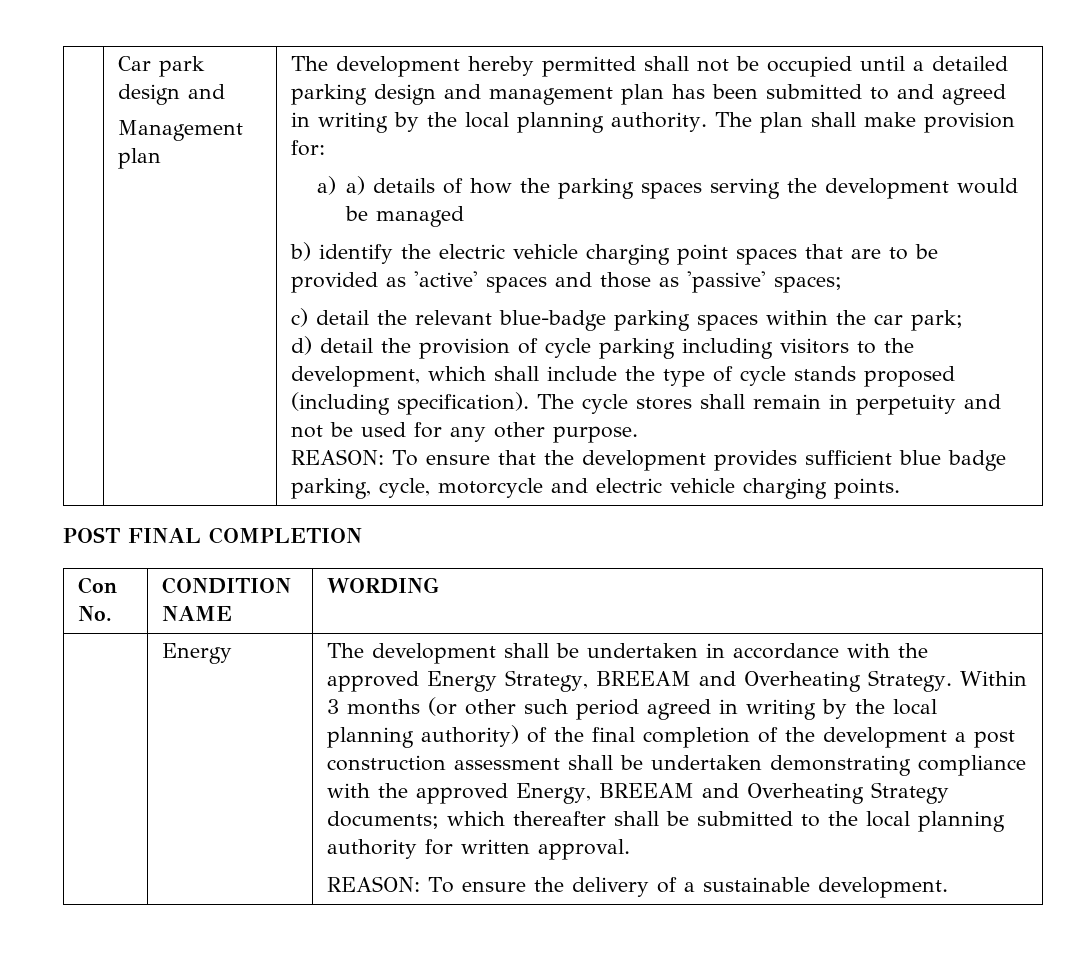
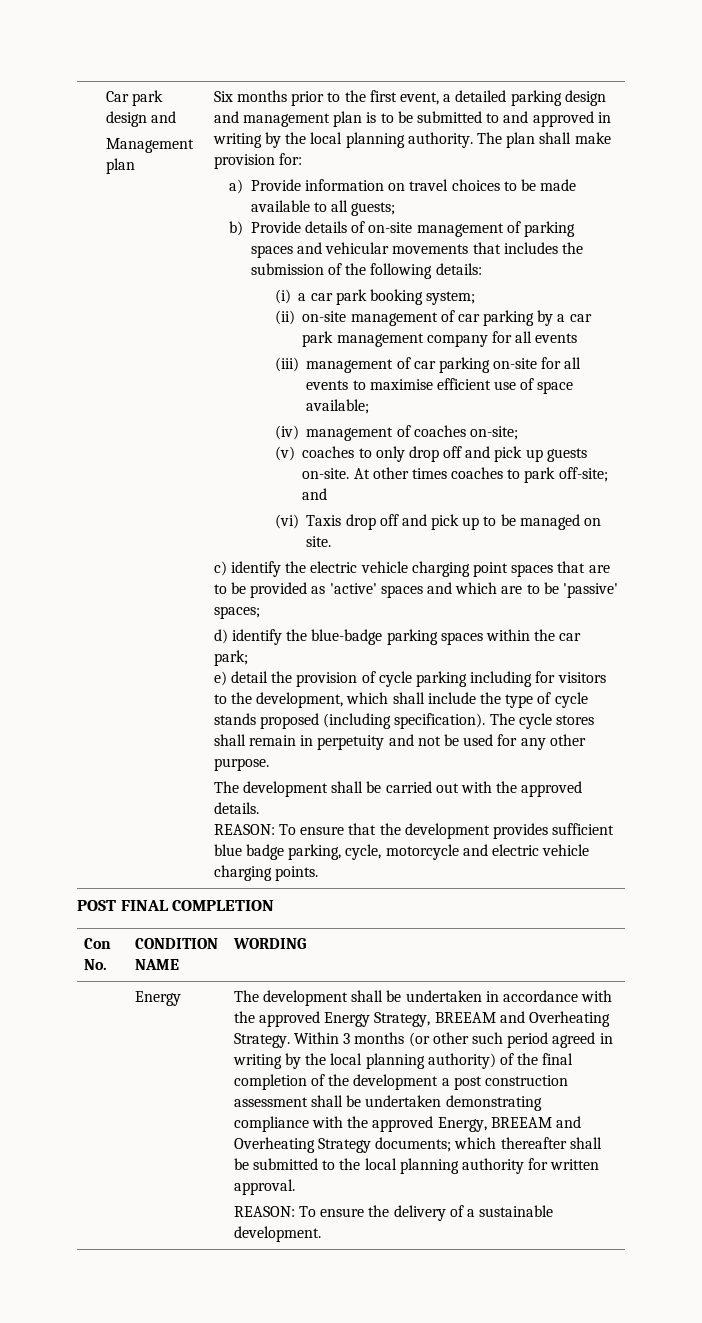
[291,56,906,77] The development hereby permitted shall not be occupied until -> [213,90,440,106] Six months prior to the first event,
[672,84,759,99] has been -> [366,111,413,123] is to be
[942,84,1007,105] agreed -> [532,111,594,127] approved
[346,176,1019,199] a) details of how the parking spaces serving the development would -> [250,179,577,191] [250,200,396,216] [229,221,575,237] [250,242,583,258] [250,263,482,279] [274,289,476,305] [274,310,592,326] [302,331,578,347] [274,357,582,373] [306,378,574,394] [306,399,370,414] [274,425,518,441] [274,446,587,462] [302,467,608,483] [302,488,328,500] [274,514,497,530] Provide information on travel choices to be made available to all guests; // b) Provide details of on-site management of parking spaces and vehicular movements that includes the submission of the following details: // (i) a car park booking system; // (ii) on-site management of car parking by a car park management company for all events // (iii) management of car parking on-site for all events to maximise efficient use of space available; // (iv) management of coaches on-site; // (v) coaches to only drop off and pick up guests on-site. At other times coaches to park off-site; and // (vi) Taxis drop off and pick up to
[290,242,312,261] // b) -> [584,518,602,526] [306,536,332,547] [213,561,227,576] on site. // c)
[600,271,843,293] [291,308,493,327] those as 'passive' spaces; // c) detail the relevant -> [455,582,618,598] [213,606,260,619] [213,629,308,645] which are to be 'passive' spaces; // d) identify the
[291,336,313,355] d) -> [213,671,227,686] e)
(774, 348) none -> [535,671,556,683] for
(639, 434) none -> [213,781,583,797] [213,802,259,814] // The development shall be carried out with the approved details.

